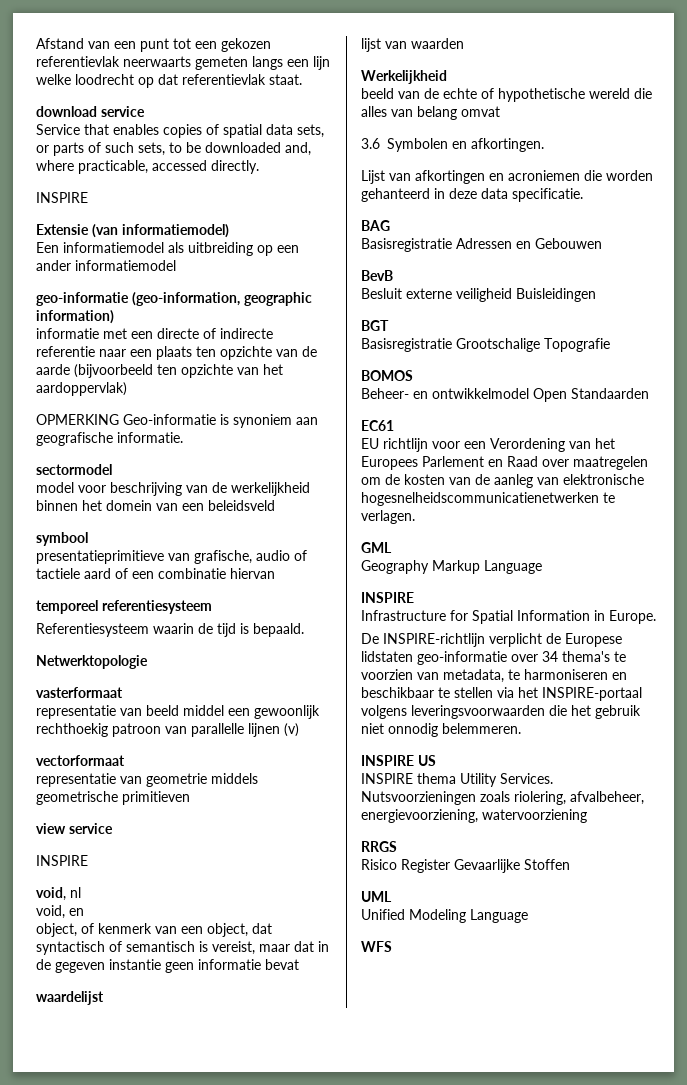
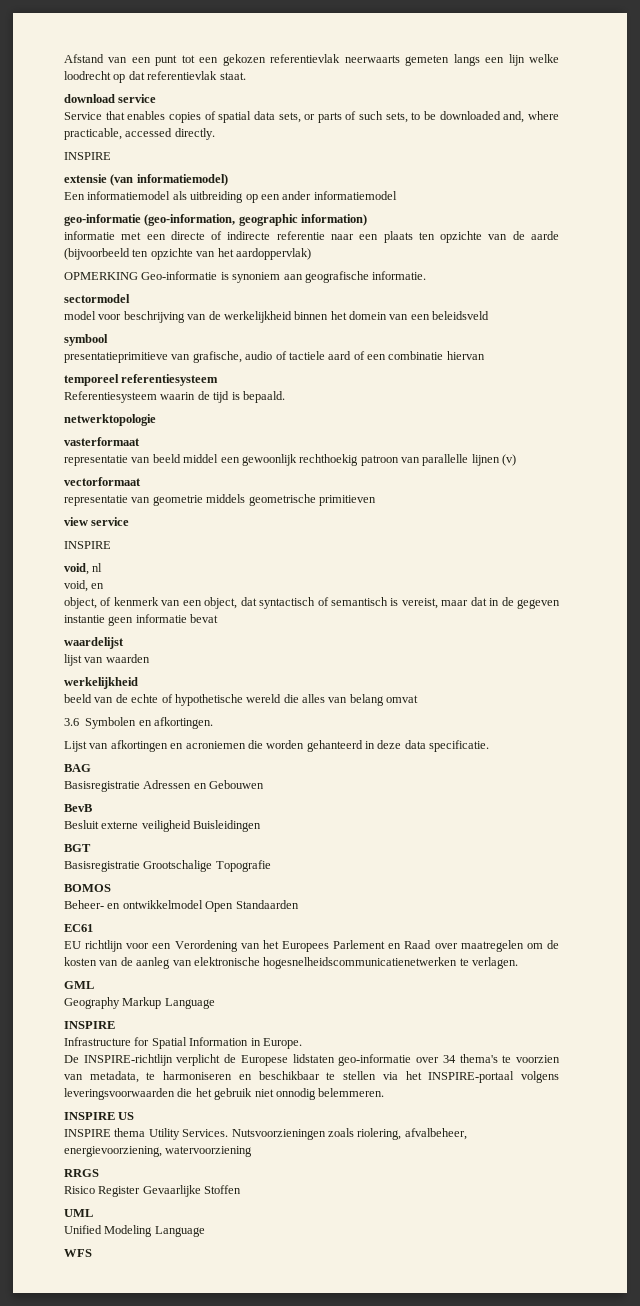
[36,224,89,235] Extensie -> [64,174,107,183] extensie
[36,655,148,669] Netwerktopologie -> [64,414,156,426] netwerktopologie
[361,70,447,84] Werkelijkheid -> [64,677,138,689] werkelijkheid

